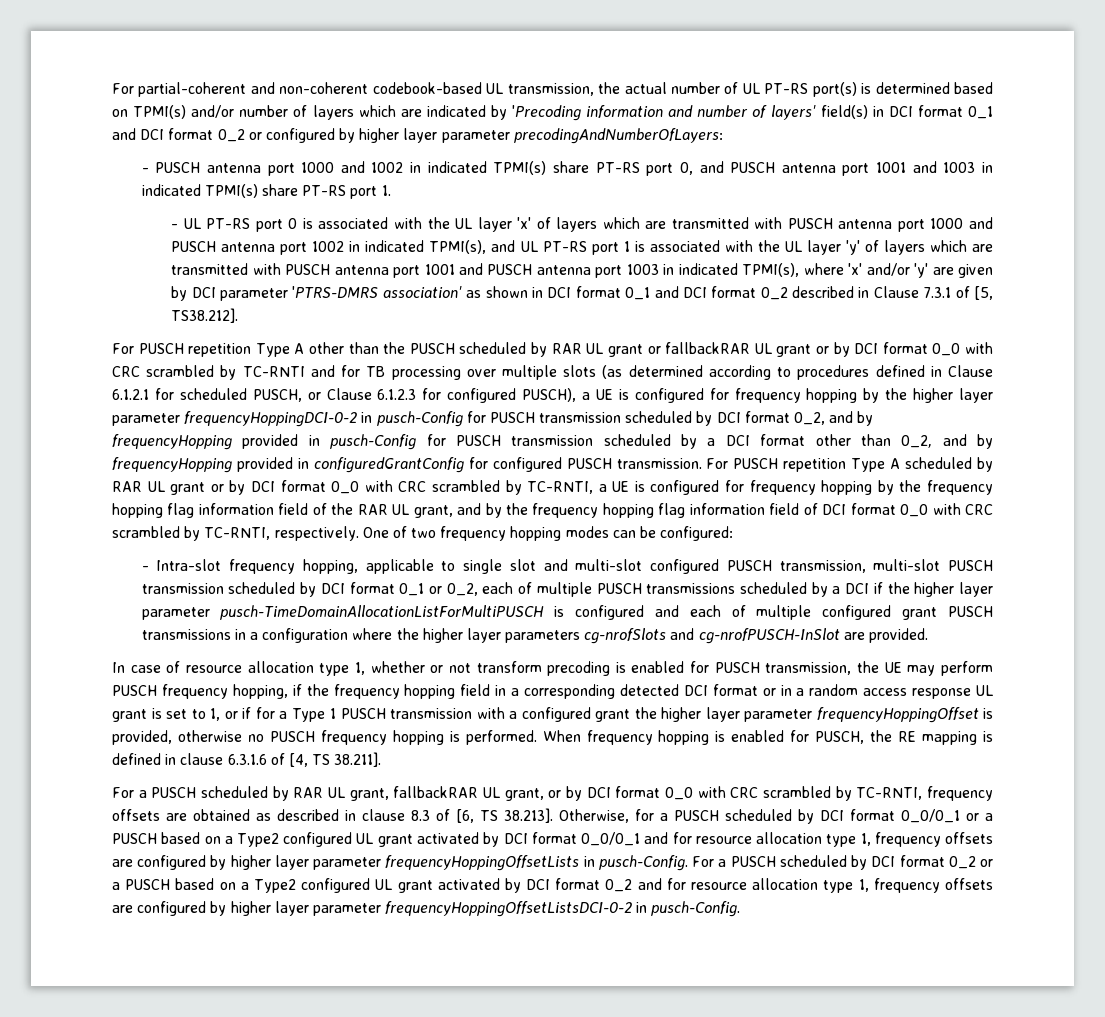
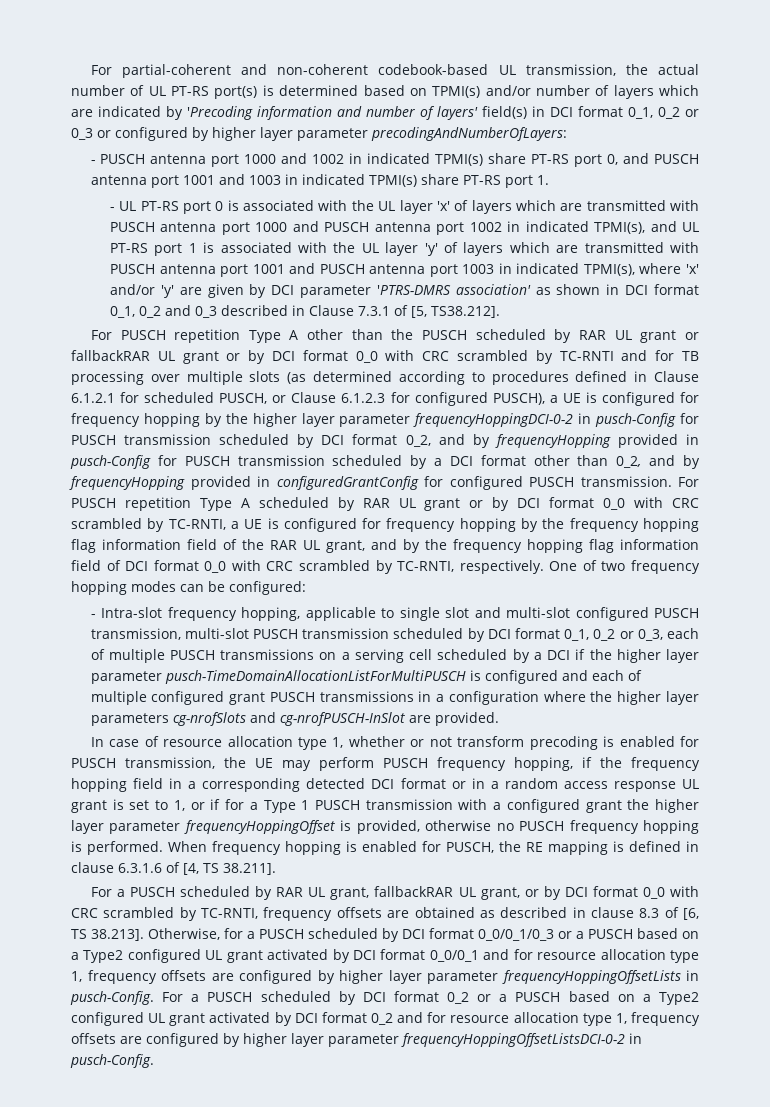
[968,106,994,119] [112,128,245,142] 0_1 and DCI format 0_2 -> [628,107,699,119] [71,128,93,140] 0_1, 0_2 or 0_3
[625,286,788,300] 0_1 and DCI format 0_2 -> [109,305,217,318] 0_1, 0_2 and 0_3
[399,583,478,596] 0_1 or 0_2, -> [564,629,663,641] 0_1, 0_2 or 0_3,
(736, 588) none -> [319,649,433,663] on a serving cell
[901,809,960,823] 0_0/0_1 -> [478,929,554,941] 0_0/0_1/0_3

